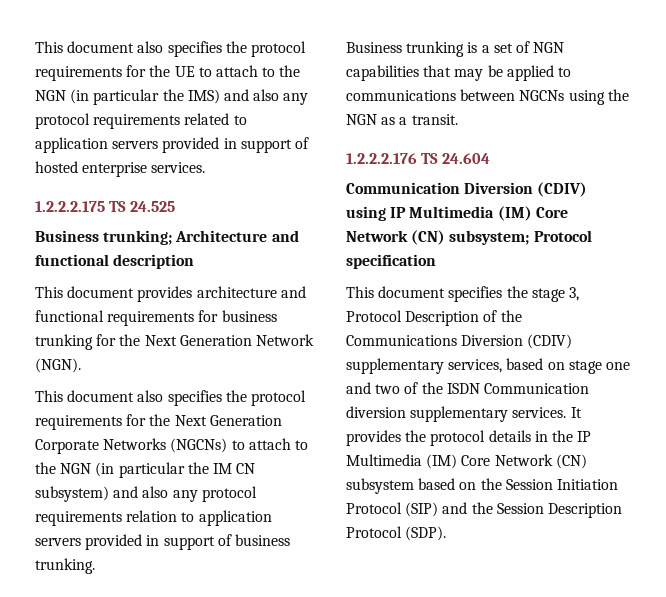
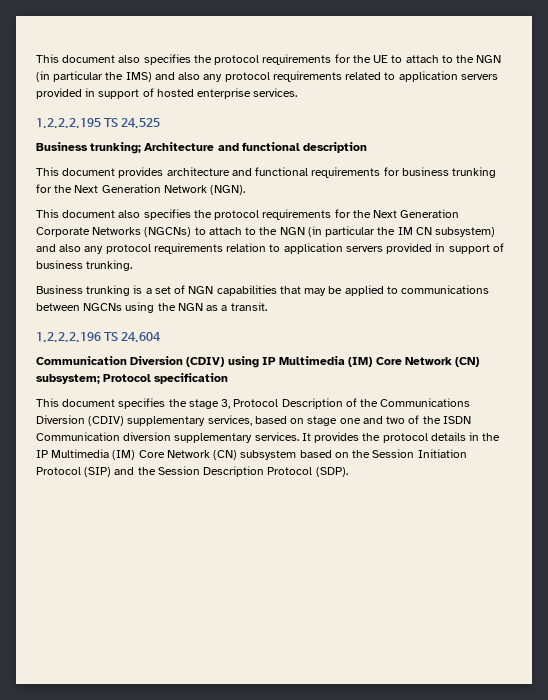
[35,201,105,212] 1.2.2.2.175 -> [36,118,101,128] 1.2.2.2.195
[346,153,417,164] 1.2.2.2.176 -> [36,332,101,342] 1.2.2.2.196

